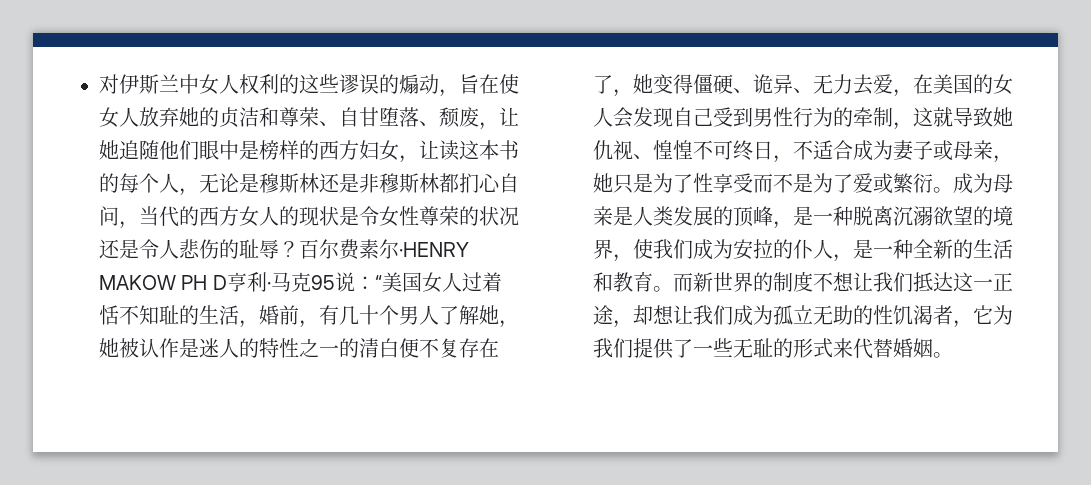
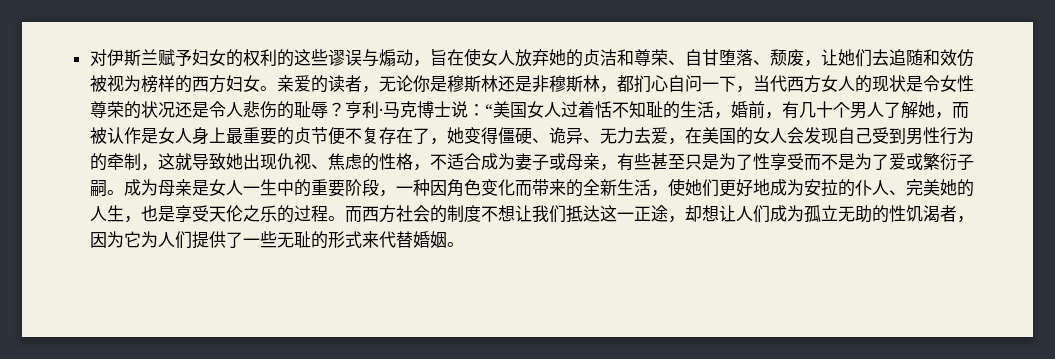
[179,74,239,95] 中女人 -> [157,49,243,67] 赋予妇女的
[379,74,399,94] 的 -> [361,49,379,67] 与
[119,140,519,163] [99,173,239,196] 追随他们眼中是榜样的西方妇女，让读这本书的每个人，无论 -> [854,49,974,67] [89,75,430,93] 们去追随和效仿被视为榜样的西方妇女。亲爱的读者，无论你
(439, 183) none -> [599,86,617,93] ，
[119,206,199,229] ，当代的 -> [701,75,787,93] 一下，当代
[299,239,469,260] [99,275,227,290] 百尔费素尔·HENRY MAKOW PH D -> (345, 109) none
[310,275,335,290] 95 -> [416,101,451,118] 博士
[99,338,119,358] 她 -> [951,102,969,119] 而
[199,338,399,358] 迷人的特性之一的清白 -> [157,127,328,145] 女人身上最重要的贞节
[593,140,773,161] 仇视、惶惶不可终日 -> [242,153,413,171] 出现仇视、焦虑的性格
[593,173,613,193] 她 -> [616,153,685,171] 有些甚至
(933, 183) none -> [956,154,974,171] [89,180,107,197] 子嗣
[633,206,1013,229] [593,239,1013,262] [593,272,753,292] 人类发展的顶峰，是一种脱离沉溺欲望的境界，使我们成为安拉的仆人，是一种全新的生活和教育。而新世界 -> [208,178,974,197] [89,205,430,223] 女人一生中的重要阶段，一种因角色变化而带来的全新生活，使她们更好地成为安拉的仆人、完美她的人生，也是享受天伦之乐的过程。而西方社会
[693,305,713,325] 我 -> [735,206,753,221] 人
[973,305,1013,325] [593,338,613,358] 它为我 -> [89,231,175,248] 因为它为人

